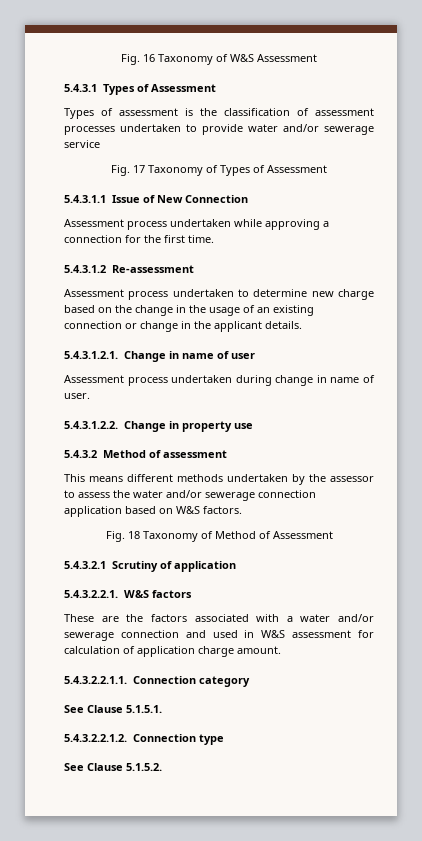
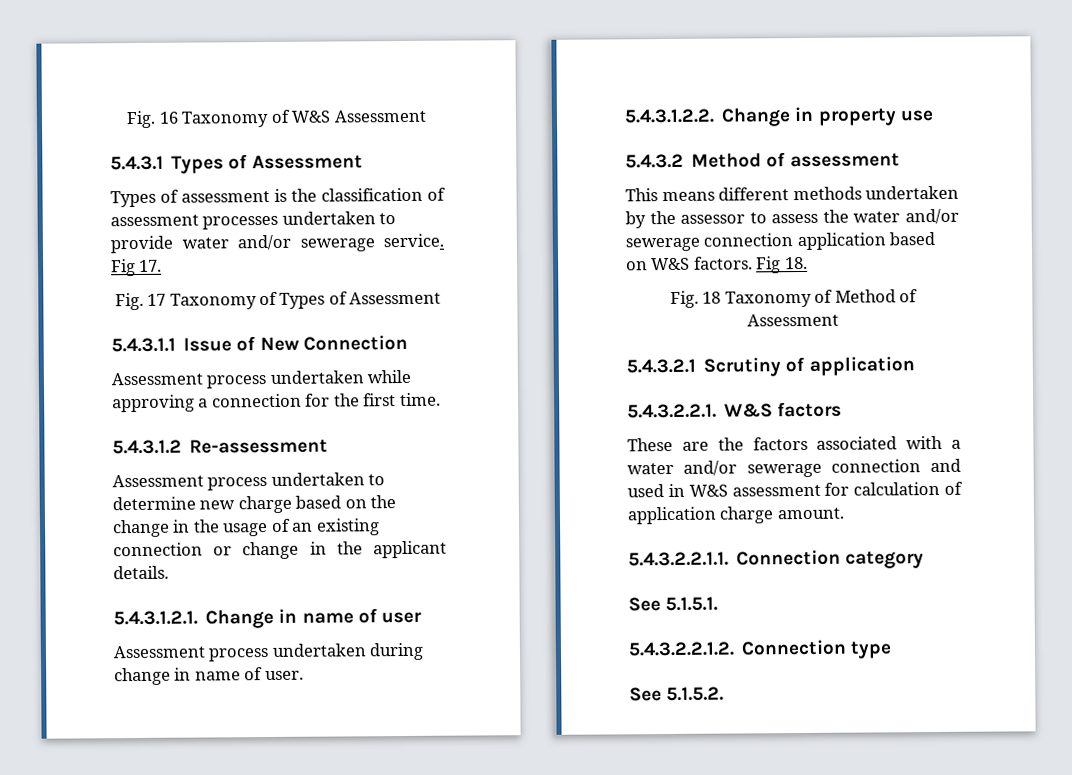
[64,140,100,148] service -> [383,233,444,248] [111,259,163,277] service. Fig 17.
(242, 510) none -> [756,256,808,274] Fig 18.
[87,705,123,713] Clause -> (661, 604) none
[87,763,123,771] Clause -> (662, 694) none

